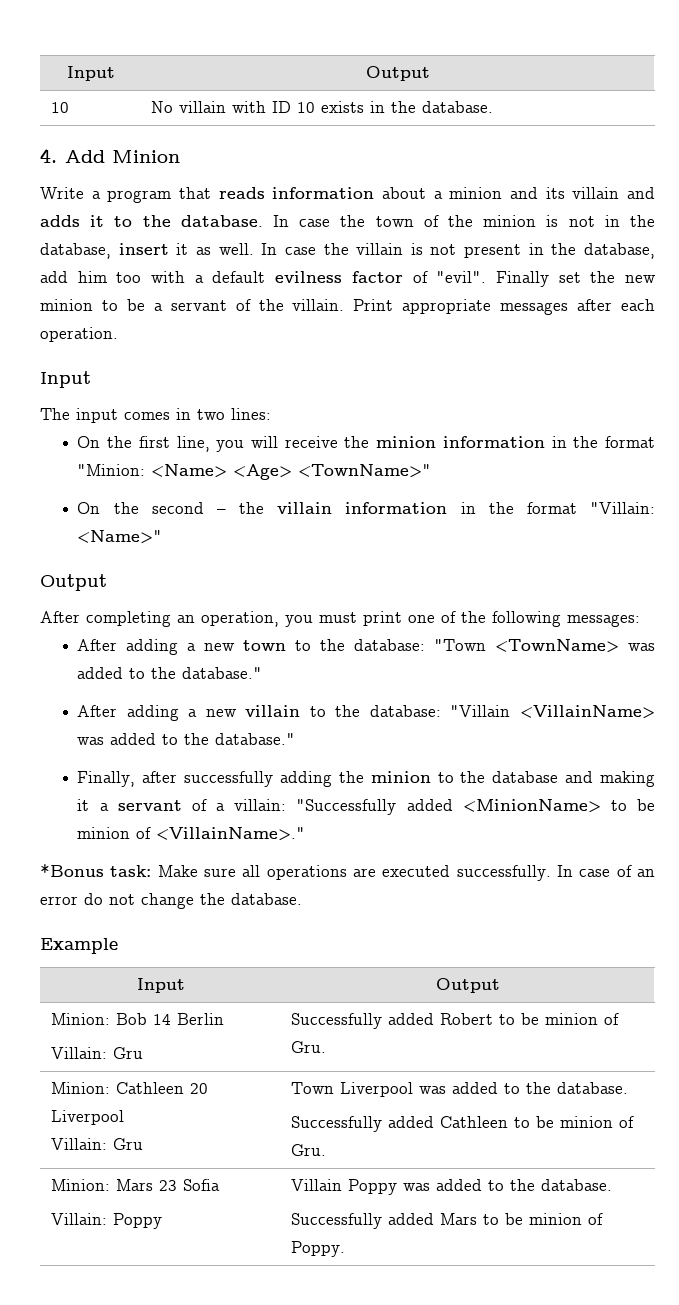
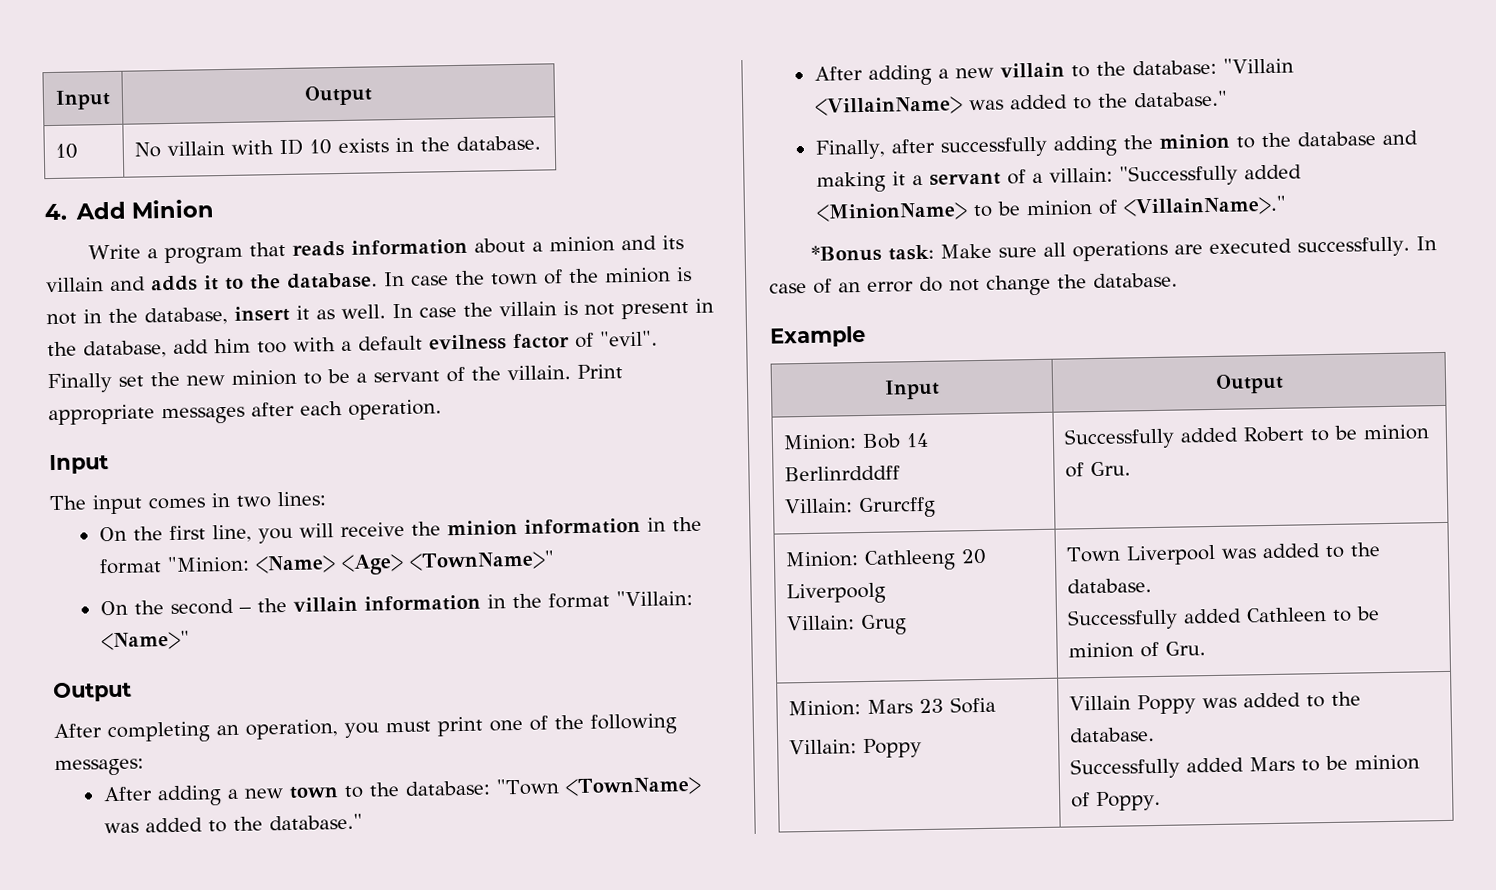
[176,1013,224,1025] [50,1047,143,1059] Berlin // Villain: Gru -> [784,465,901,482] [784,496,937,519] Berlinrdddff // Villain: Grurcffg
[115,1082,208,1094] [50,1110,124,1125] [50,1138,143,1150] Cathleen 20 Liverpool // Villain: Gru -> [864,548,988,571] [786,582,887,605] [786,614,908,636] Cathleeng 20 Liverpoolg // Villain: Grug

